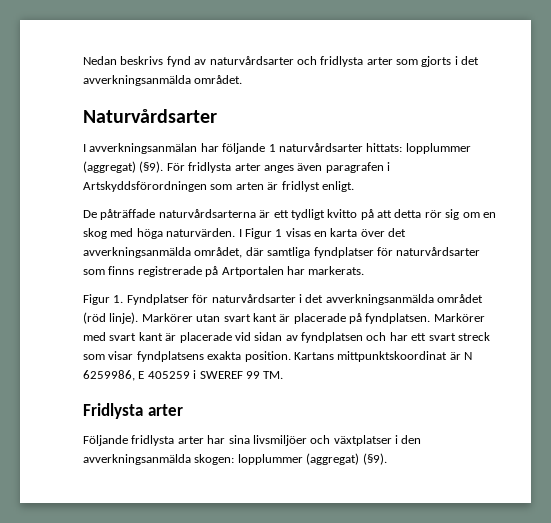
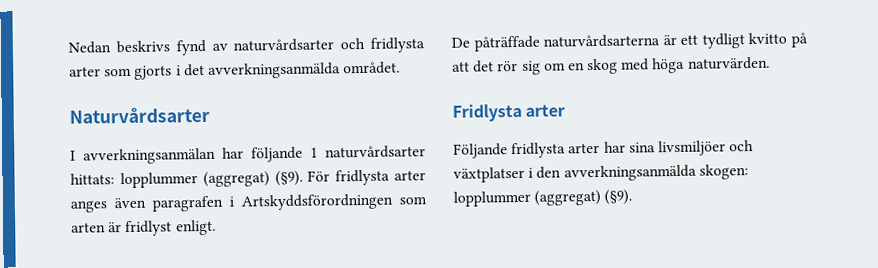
[394,209,422,218] detta -> [473,60,495,73] det
[238,228,407,239] [83,247,481,258] [83,266,365,277] [83,294,483,305] [83,312,485,324] [83,332,490,343] [83,351,472,362] [83,370,284,381] I Figur 1 visas en karta över det avverkningsanmälda området, där samtliga fyndplatser för naturvårdsarter som finns registrerade på Artportalen har markerats. // Figur 1. Fyndplatser för naturvårdsarter i det avverkningsanmälda området (röd linje). Markörer utan svart kant är placerade på fyndplatsen. Markörer med svart kant är placerade vid sidan av fyndplatsen och har ett svart streck som visar fyndplatsens exakta position. Kartans mittpunktskoordinat är N 6259986, E 405259 i SWEREF 99 TM. -> (770, 63) none

